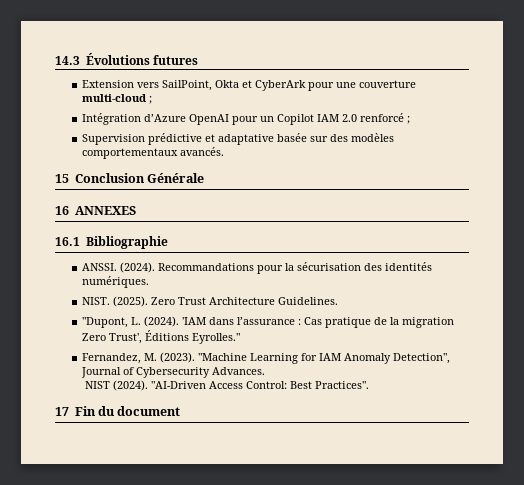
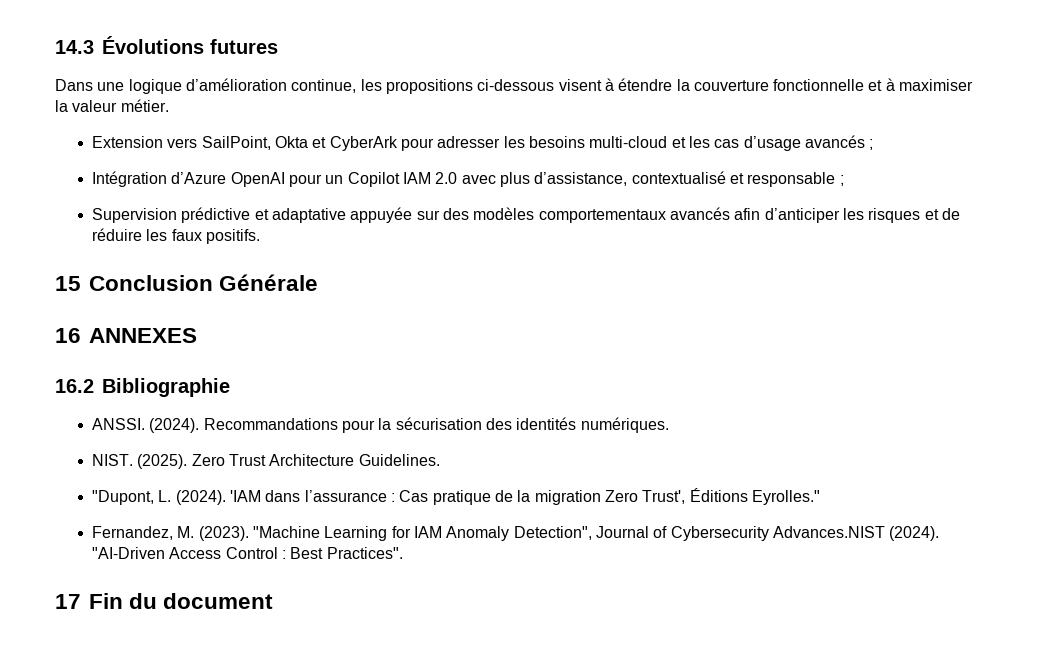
(198, 60) none -> [55,78,974,94] [55,99,169,112] // Dans une logique d’amélioration continue, les propositions ci-dessous visent à étendre la couverture fonctionnelle et à maximiser la valeur métier.
[336,80,417,88] [82,94,147,102] une couverture multi-cloud -> [437,135,865,151] adresser les besoins multi-cloud et les cas d’usage avancés
[360,113,405,122] renforcé -> [461,171,836,187] avec plus d’assistance, contextualisé et responsable
[277,133,308,142] basée -> [350,207,413,223] appuyée
[180,147,225,156] avancés. -> [670,207,960,223] [92,228,261,244] avancés afin d’anticiper les risques et de réduire les faux positifs.
[55,237,80,246] 16.1 -> [55,379,94,393] 16.2
[212,367,266,375] [85,381,111,389] Advances. // NIST -> [772,526,885,538] Advances.NIST
[246,381,288,389] Control: -> [225,547,287,559] Control :

